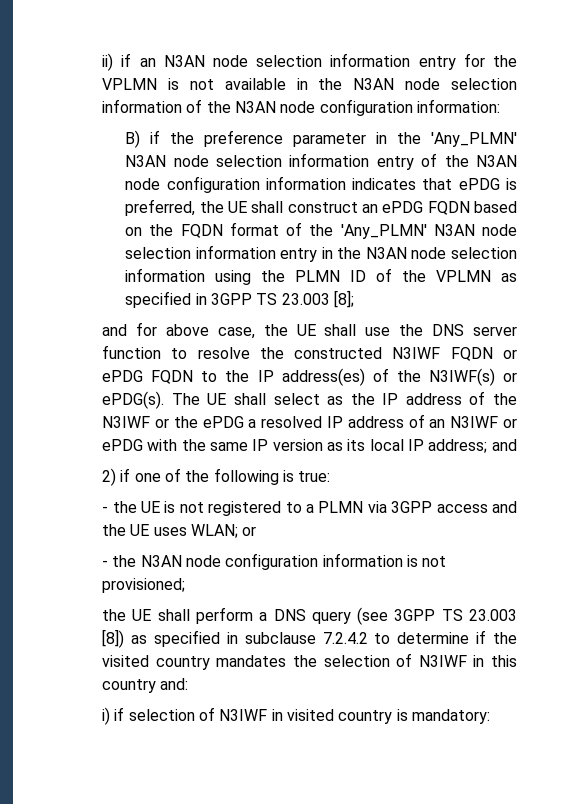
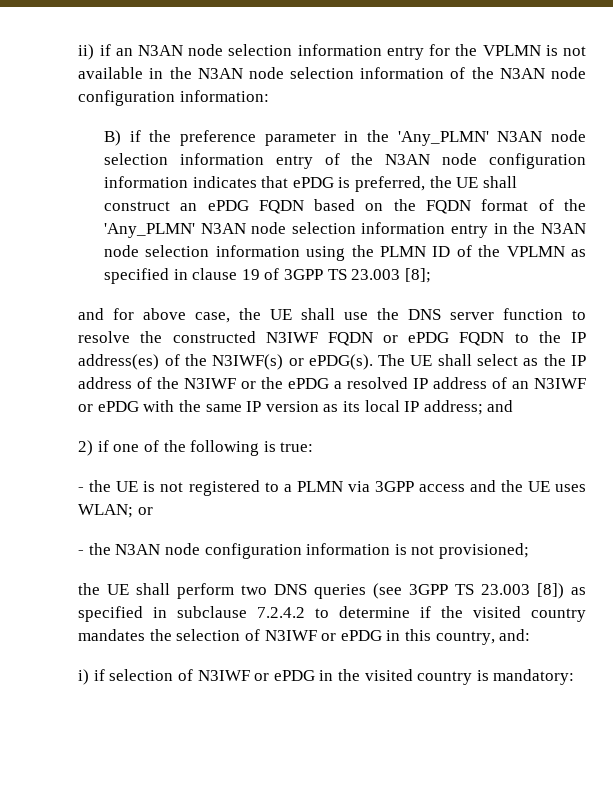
(207, 299) none -> [192,268,280,280] clause 19 of
[259,609,351,624] a DNS query -> [241,584,367,599] two DNS queries
(467, 661) none -> [321,630,382,641] or ePDG
[102,679,157,693] country -> [435,631,495,645] country,
[271,709,283,721] in -> [254,669,361,681] or ePDG in the

